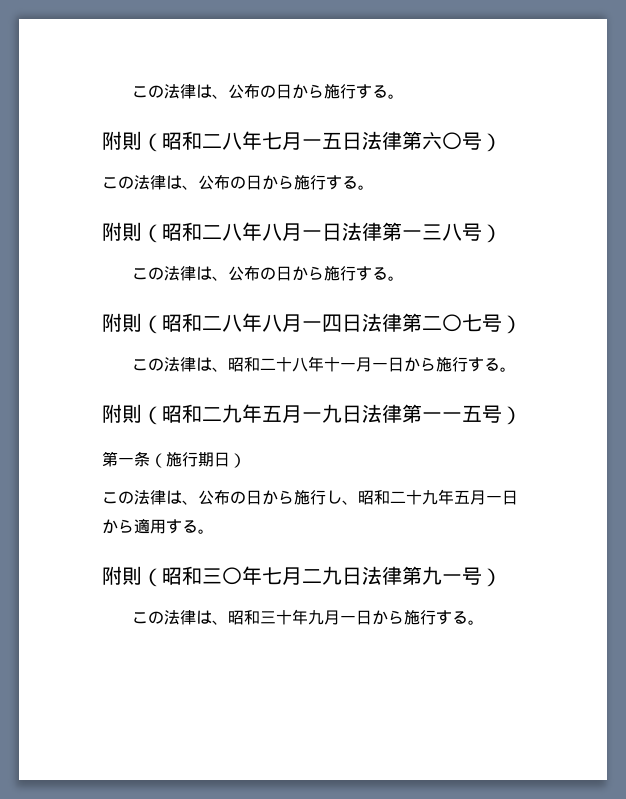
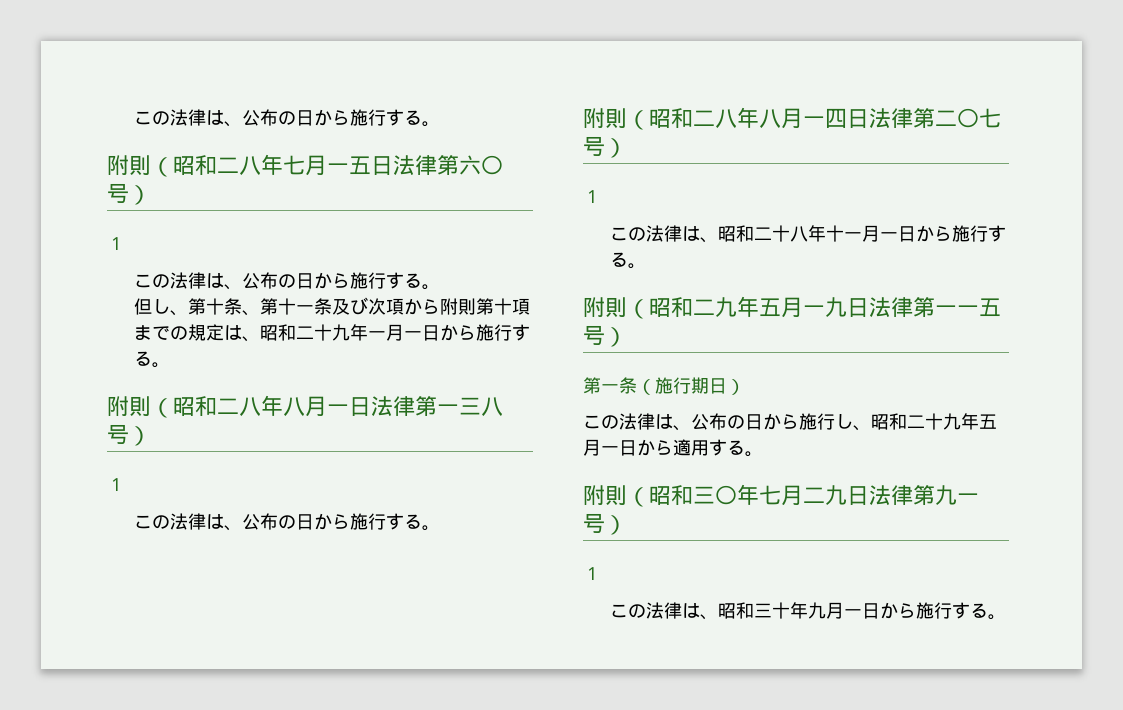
[102,174,374,190] // この法律は、公布の日から施行する。 -> [107,237,125,250] [134,272,441,290] [134,297,531,316] [134,324,531,342] [134,351,171,368] // １ // この法律は、公布の日から施行する。 // 但し、第十条、第十一条及び次項から附則第十項までの規定は、昭和二十九年一月一日から施行する。
(502, 233) none -> [107,478,125,491] // １
(522, 324) none -> [583,190,601,203] // １
(502, 577) none -> [583,567,601,580] // １

